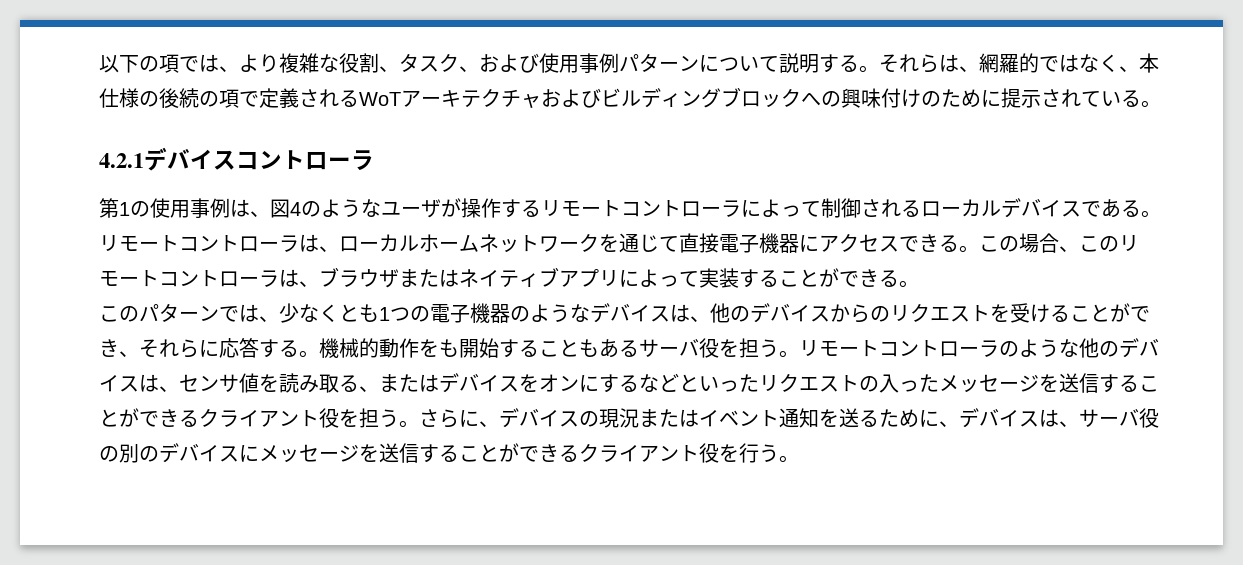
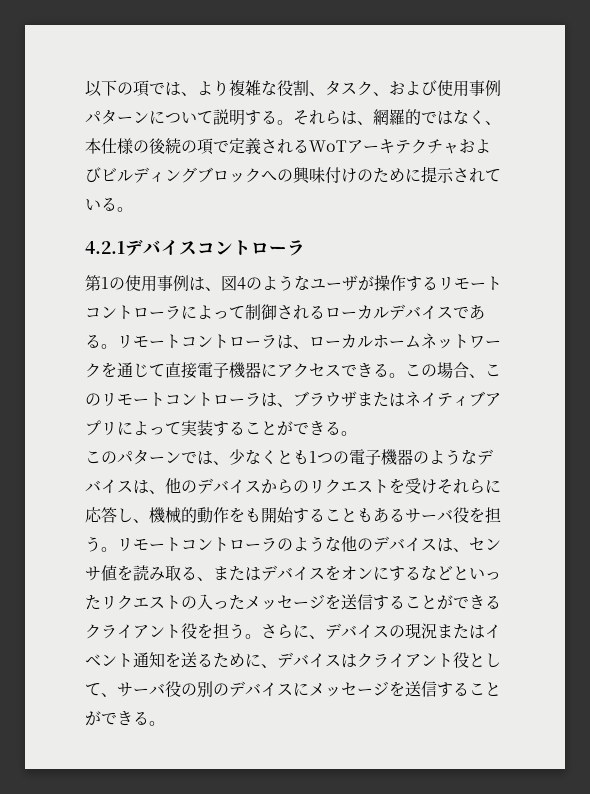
[1050,303,1150,322] [99,339,139,357] ることができ、 -> (437, 486) none
[259,339,319,358] する。 -> [117,508,149,523] し、
(1059, 418) none -> [357,652,501,668] [85,683,101,696] クライアント役として
[579,443,779,463] クライアント役を行う -> (149, 718) none

